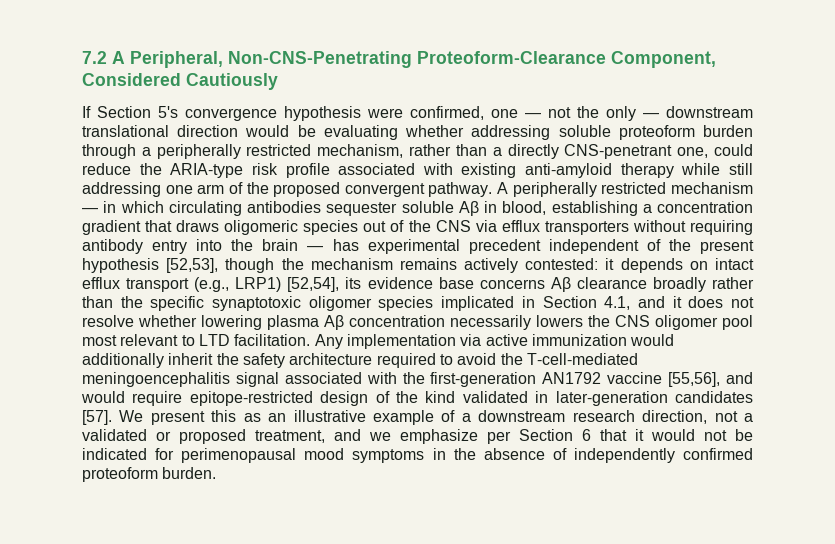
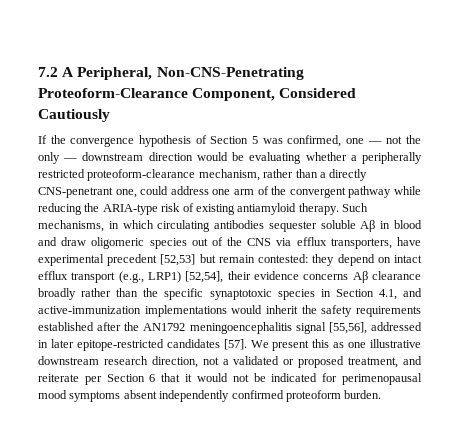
[97,106,403,121] Section 5's convergence hypothesis were -> [50,135,283,147] the convergence hypothesis of Section 5 was
[82,125,169,137] translational -> (144, 156) none
[471,125,753,140] [82,144,136,159] addressing soluble proteoform burden through -> (347, 156) none
(312, 150) none -> [87,169,196,181] proteoform-clearance
[82,163,753,178] [82,182,753,197] [82,208,98,213] reduce the ARIA-type risk profile associated with existing anti-amyloid therapy while still addressing one arm of the proposed convergent pathway. A peripherally restricted mechanism — -> [170,186,421,198] [38,203,368,215] [38,220,104,232] address one arm of the convergent pathway while reducing the ARIA-type risk of existing antiamyloid therapy. Such mechanisms,
[502,201,753,216] [82,220,220,235] blood, establishing a concentration gradient that draws -> [393,220,422,229] [38,237,87,246] blood and draw
[544,220,754,235] [82,239,755,254] [82,258,683,273] transporters without requiring antibody entry into the brain — has experimental precedent independent of the present hypothesis [52,53], though the mechanism remains actively contested: it depends -> [330,237,422,249] [38,254,375,266] transporters, have experimental precedent [52,53] but remain contested: they depend
[345,277,474,289] its evidence base -> [227,271,299,280] their evidence
[308,296,515,311] oligomer species implicated -> [277,289,315,300] species
[672,296,755,308] [82,315,753,330] [82,334,675,349] [82,353,638,368] [82,372,754,387] [81,391,668,406] it does not resolve whether lowering plasma Aβ concentration necessarily lowers the CNS oligomer pool most relevant to LTD facilitation. Any implementation via active immunization would additionally inherit the safety architecture required to avoid the T-cell-mediated meningoencephalitis signal associated with the first-generation AN1792 vaccine [55,56], and would require epitope-restricted design of the kind validated in later-generation -> [38,305,422,317] [38,322,423,334] [38,339,164,351] active-immunization implementations would inherit the safety requirements established after the AN1792 meningoencephalitis signal [55,56], addressed in later epitope-restricted
[268,410,471,425] an illustrative example of a -> [348,339,421,348] one illustrative
[369,429,478,444] we emphasize -> [38,374,79,382] reiterate
[432,448,567,460] in the absence of -> [123,390,157,399] absent

